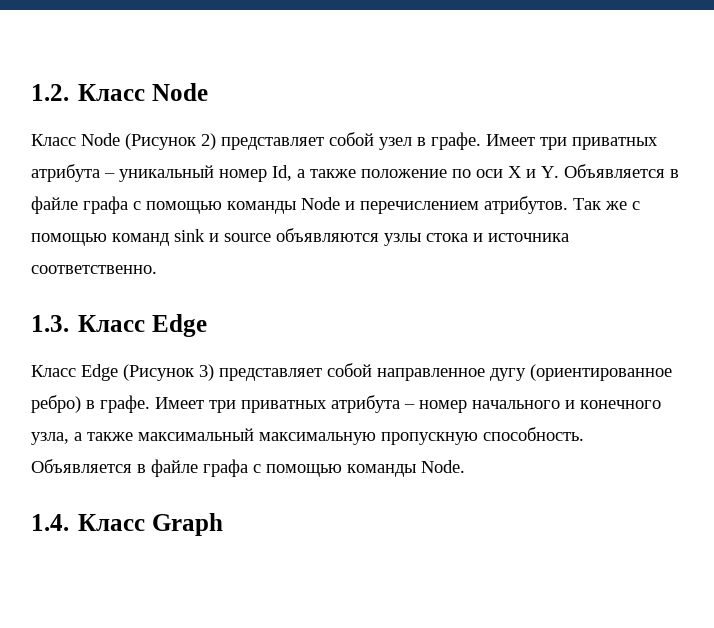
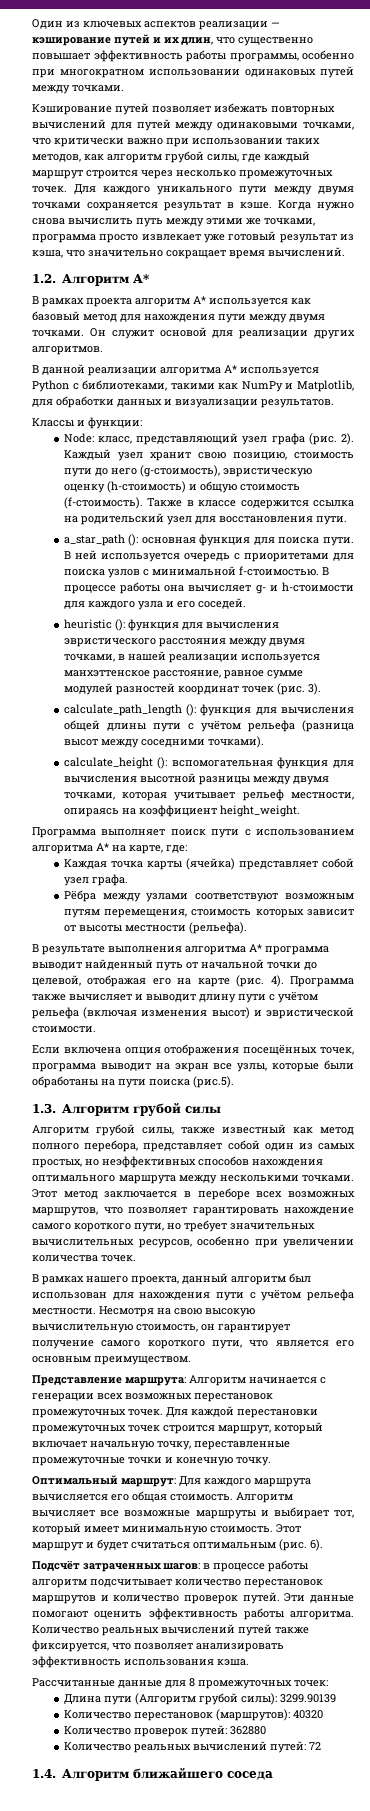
[31,83,208,101] [31,132,658,150] [31,164,679,182] [31,196,640,214] [31,228,569,246] [31,265,157,274] [31,314,207,337] [31,363,672,381] [31,395,661,413] [31,427,584,445] [31,459,465,477] [31,513,223,536] 1.2. Класс Node // Класс Node (Рисунок 2) представляет собой узел в графе. Имеет три приватных атрибута – уникальный номер Id, а также положение по оси X и Y. Объявляется в файле графа с помощью команды Node и перечислением атрибутов. Так же с помощью команд sink и source объявляются узлы стока и источника соответственно. // 1.3. Класс Edge // Класс Edge (Рисунок 3) представляет собой направленное дугу (ориентированное ребро) в графе. Имеет три приватных атрибута – номер начального и конечного узла, а также максимальный максимальную пропускную способность. Объявляется в файле графа с помощью команды Node. // 1.4. Класс Graph -> [32,19,280,30] [32,34,313,46] [32,50,354,62] [32,66,354,78] [32,85,124,94] [32,103,335,115] [32,119,355,131] [32,138,320,147] [32,151,310,163] [32,170,333,179] [32,184,354,195] [32,200,354,211] [32,218,315,227] [32,231,354,243] [32,247,345,259] [32,274,150,286] [32,296,311,307] [32,311,325,323] [32,327,355,339] [32,346,103,355] [32,364,319,376] [32,380,354,392] [32,396,334,408] [32,417,142,429] [63,433,354,445] [63,449,354,461] [63,465,312,477] [63,481,300,493] [63,497,355,509] [63,513,347,525] [63,534,354,546] [63,550,354,562] [63,566,329,578] [63,582,354,594] [63,598,246,610] [63,619,279,631] [63,638,305,647] [63,651,320,663] [63,670,303,679] [63,683,321,695] [63,704,354,716] [63,720,354,732] [63,736,264,748] [63,757,354,769] [63,773,329,785] [63,789,354,801] [63,805,300,817] [32,827,354,838] [32,843,187,854] [63,858,354,870] [63,874,128,886] [63,890,354,902] [63,909,354,918] [63,922,247,934] [32,944,329,955] [32,959,317,971] [32,975,354,987] [32,992,318,1003] [32,1007,354,1019] [32,1026,96,1033] [32,1044,355,1056] [32,1060,354,1072] [32,1076,234,1088] [32,1102,221,1116] [32,1124,354,1136] [32,1140,355,1152] [32,1156,323,1168] [32,1175,354,1184] [32,1188,355,1200] [32,1207,354,1216] [32,1220,315,1232] [32,1236,354,1248] [32,1255,136,1262] [32,1273,311,1285] [32,1289,354,1301] [32,1306,255,1317] [32,1324,290,1333] [32,1340,354,1349] [32,1356,191,1365] [32,1375,326,1386] [32,1393,273,1402] [32,1406,318,1418] [32,1422,323,1434] [32,1441,290,1450] [32,1457,271,1466] [32,1475,311,1487] [32,1491,293,1503] [32,1507,354,1519] [32,1523,301,1535] [32,1539,323,1551] [32,1560,308,1572] [32,1579,323,1588] [32,1592,354,1604] [32,1608,354,1620] [32,1624,309,1636] [32,1640,284,1652] [32,1656,249,1668] [32,1678,328,1689] [63,1693,336,1705] [63,1709,323,1721] [63,1725,266,1737] [63,1741,321,1753] [32,1767,273,1781] Один из ключевых аспектов реализации — кэширование путей и их длин, что существенно повышает эффективность работы программы, особенно при многократном использовании одинаковых путей между точками. // Кэширование путей позволяет избежать повторных вычислений для путей между одинаковыми точками, что критически важно при использовании таких методов, как алгоритм грубой силы, где каждый маршрут строится через несколько промежуточных точек. Для каждого уникального пути между двумя точками сохраняется результат в кэше. Когда нужно снова вычислить путь между этими же точками, программа просто извлекает уже готовый результат из кэша, что значительно сокращает время вычислений. // 1.2. Алгоритм А* // В рамках проекта алгоритм A* используется как базовый метод для нахождения пути между двумя точками. Он служит основой для реализации других алгоритмов. // В данной реализации алгоритма A* используется Python с библиотеками, такими как NumPy и Matplotlib, для обработки данных и визуализации результатов. // Классы и функции: // Node: класс, представляющий узел графа (рис. 2). Каждый узел хранит свою позицию, стоимость пути до него (g-стоимость), эвристическую оценку (h-стоимость) и общую стоимость (f-стоимость). Также в классе содержится ссылка на родительский узел для восстановления пути. // a_star_path (): основная функция для поиска пути. В ней используется очередь с приоритетами для поиска узлов с минимальной f-стоимостью. В процессе работы она вычисляет g- и h-стоимости для каждого узла и его соседей. // heuristic (): функция для вычисления эвристического расстояния между двумя точками, в нашей реализации используется манхэттенское расстояние, равное сумме модулей разностей координат точек (рис. 3). // calculate_path_length (): функция для вычисления общей длины пути с учётом рельефа (разница высот между соседними точками). // calculate_height (): вспомогательная функция для вычисления высотной разницы между двумя точками, которая учитывает рельеф местности, опираясь на коэффициент height_weight. // Программа выполняет поиск пути с использованием алгоритма A* на карте, где: // Каждая точка карты (ячейка) представляет собой узел графа. // Рёбра между узлами соответствуют возможным путям перемещения, стоимость которых зависит от высоты местности (рельефа). // В результате выполнения алгоритма A* программа выводит найденный путь от начальной точки до целевой, отображая его на карте (рис. 4). Программа также вычисляет и выводит длину пути с учётом рельефа (включая изменения высот) и эвристической стоимости. // Если включена опция отображения посещённых точек, программа выводит на экран все узлы, которые были обработаны на пути поиска (рис.5). // 1.3. Алгоритм грубой силы // Алгоритм грубой силы, также известный как метод полного перебора, представляет собой один из самых простых, но неэффективных способов нахождения оптимального маршрута между несколькими точками. Этот метод заключается в переборе всех возможных маршрутов, что позволяет гарантировать нахождение самого короткого пути, но требует значительных вычислительных ресурсов, особенно при увеличении количества точек. // В рамках нашего проекта, данный алгоритм был использован для нахождения пути с учётом рельефа местности. Несмотря на свою высокую вычислительную стоимость, он гарантирует получение самого короткого пути, что является его основным преимуществом. // Представление маршрута: Алгоритм начинается с генерации всех возможных перестановок промежуточных точек. Для каждой перестановки промежуточных точек строится маршрут, который включает начальную точку, переставленные промежуточные точки и конечную точку. // Оптимальный маршрут: Для каждого маршрута вычисляется его общая стоимость. Алгоритм вычисляет все возможные маршруты и выбирает тот, который имеет минимальную стоимость. Этот маршрут и будет считаться оптимальным (рис. 6). // Подсчёт затраченных шагов: в процессе работы алгоритм подсчитывает количество перестановок маршрутов и количество проверок путей. Эти данные помогают оценить эффективность работы алгоритма. Количество реальных вычислений путей также фиксируется, что позволяет анализировать эффективность использования кэша. // Рассчитанные данные для 8 промежуточных точек: // Длина пути (Алгоритм грубой силы): 3299.90139 // Количество перестановок (маршрутов): 40320 // Количество проверок путей: 362880 // Количество реальных вычислений путей: 72 // 1.4. Алгоритм ближайшего соседа

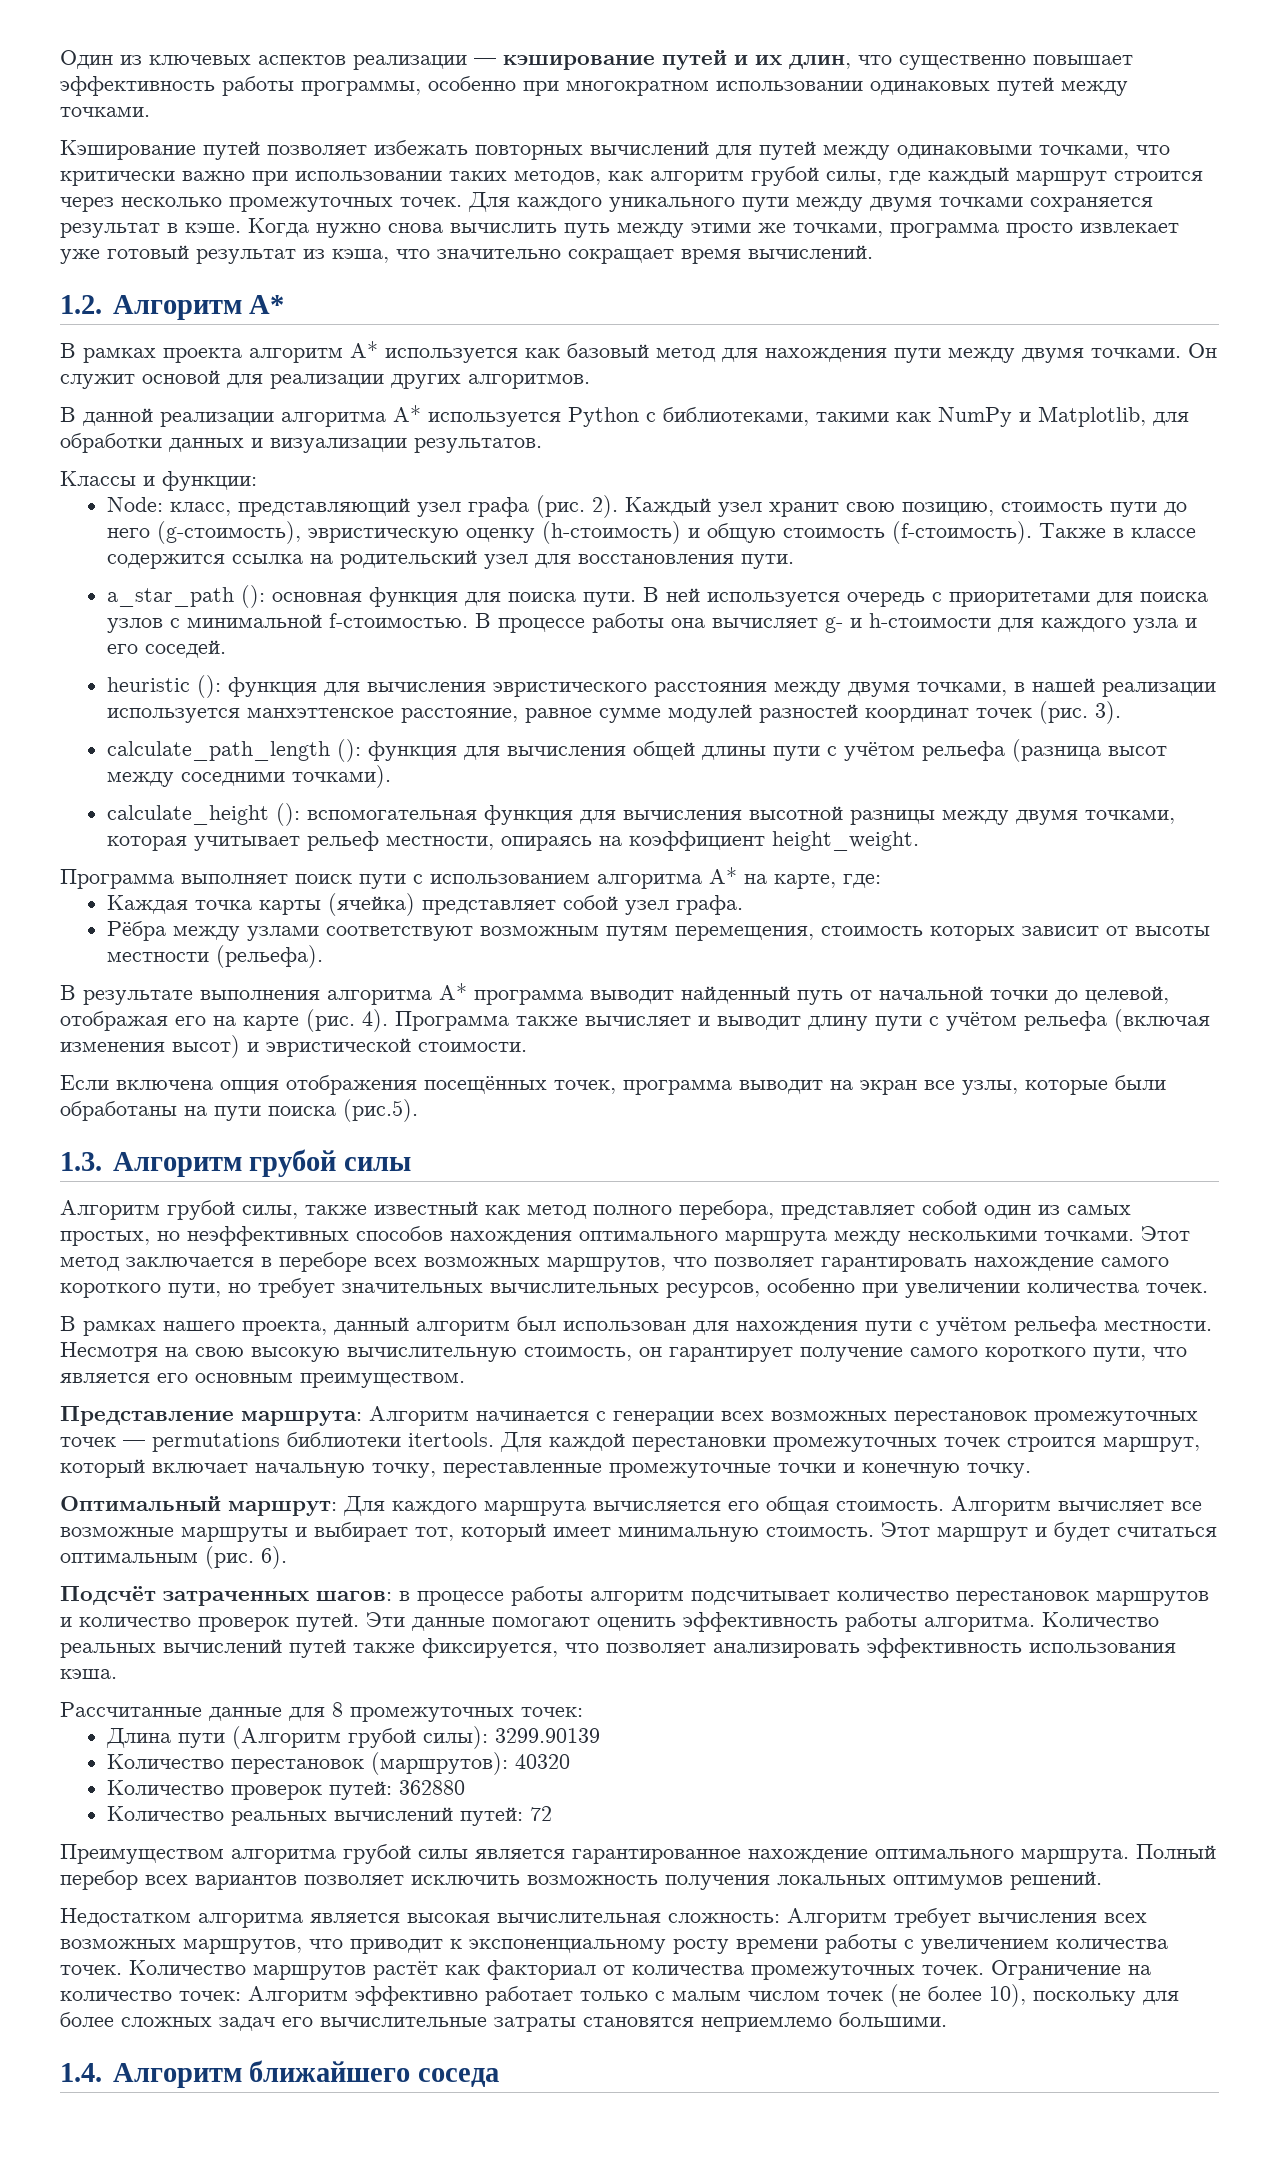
[128,1409,163,1416] точек. -> [60,1432,494,1452] точек — permutations библиотеки itertools.
(321, 1746) none -> [60,1844,1216,1864] [60,1870,1102,1890] [60,1908,1147,1928] [60,1934,1168,1954] [60,1960,1151,1980] [60,1984,1179,2007] [60,2012,947,2032] // Преимуществом алгоритма грубой силы является гарантированное нахождение оптимального маршрута. Полный перебор всех вариантов позволяет исключить возможность получения локальных оптимумов решений. // Недостатком алгоритма является высокая вычислительная сложность: Алгоритм требует вычисления всех возможных маршрутов, что приводит к экспоненциальному росту времени работы с увеличением количества точек. Количество маршрутов растёт как факториал от количества промежуточных точек. Ограничение на количество точек: Алгоритм эффективно работает только с малым числом точек (не более 10), поскольку для более сложных задач его вычислительные затраты становятся неприемлемо большими.

